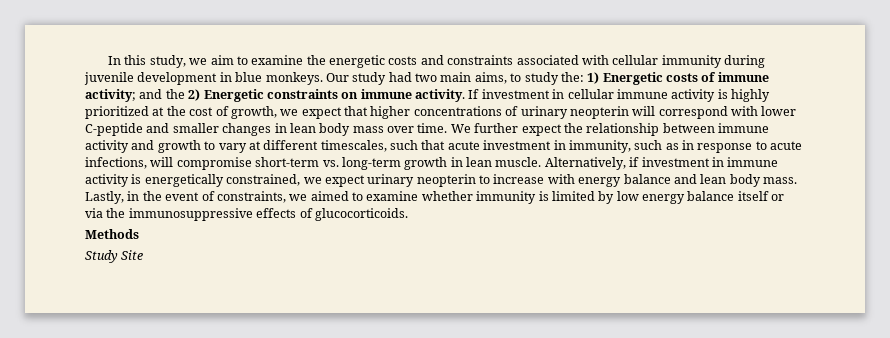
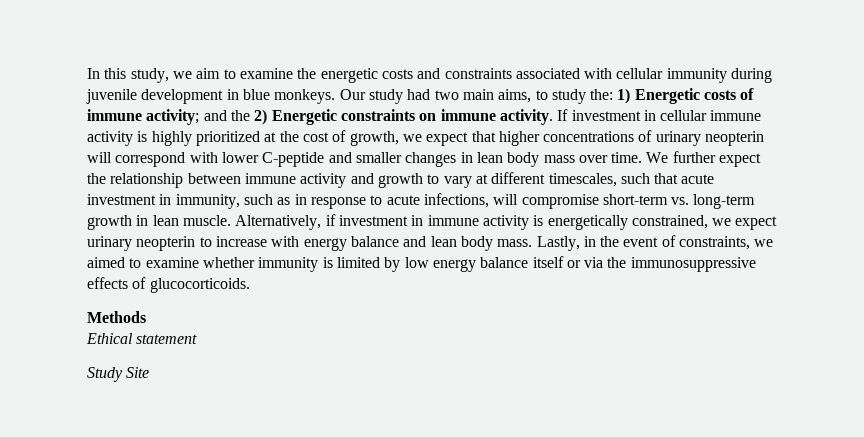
(139, 234) none -> [86,333,198,344] // Ethical statement

